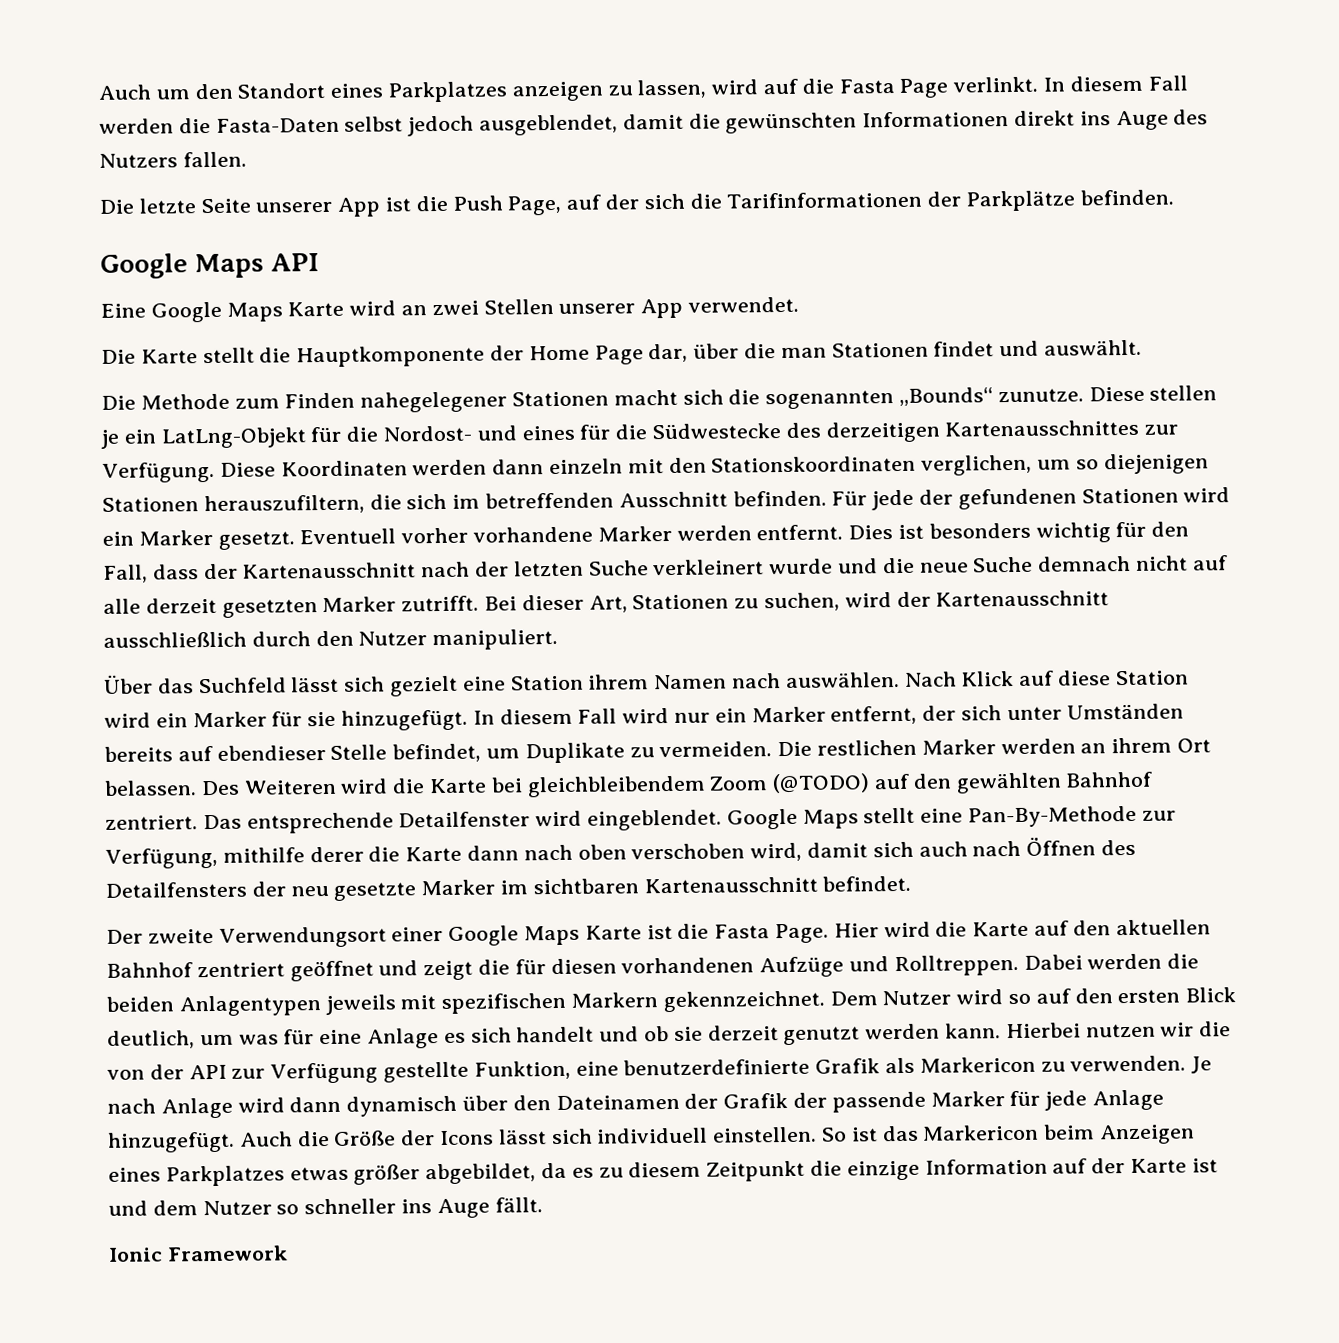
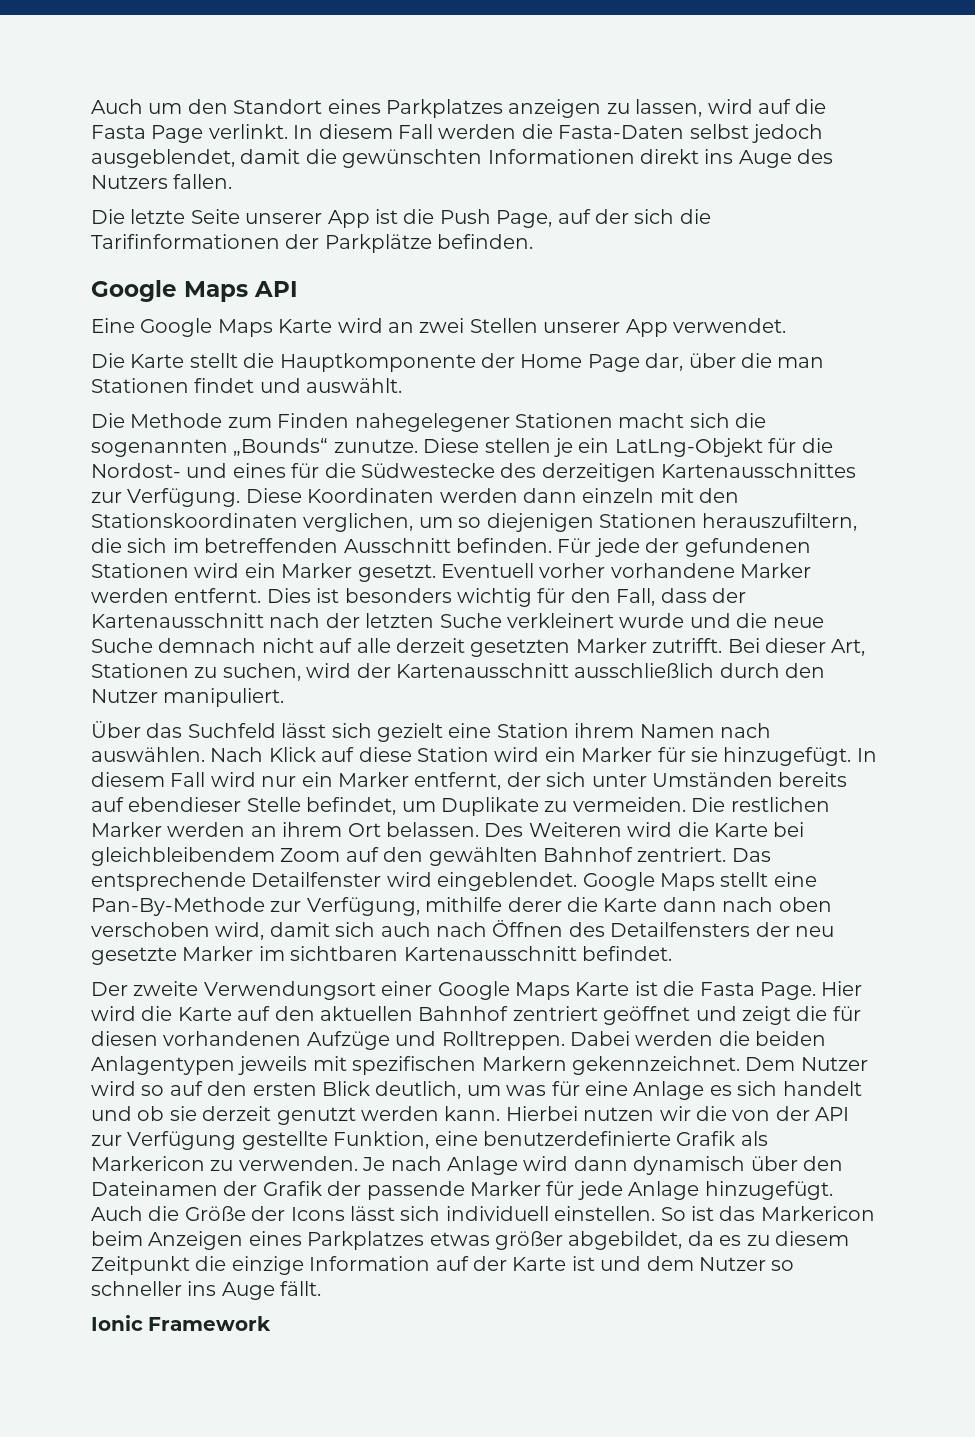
[772,773,871,794] (@TODO) -> (341, 855) none

